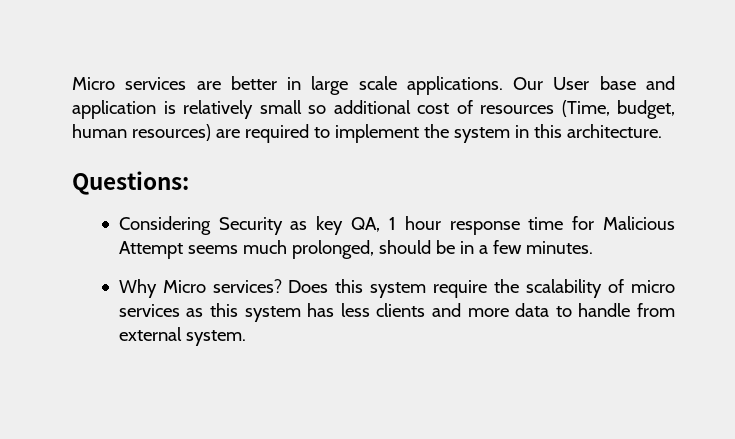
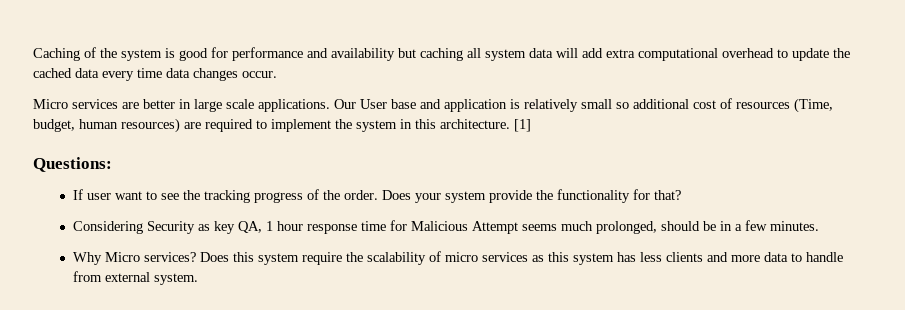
(72, 83) none -> [33,47,850,61] [33,68,277,81] Caching of the system is good for performance and availability but caching all system data will add extra computational overhead to update the cached data every time data changes occur. //
(662, 131) none -> [514,119,531,132] [1]
(189, 183) none -> [72,189,681,203] // If user want to see the tracking progress of the order. Does your system provide the functionality for that?

